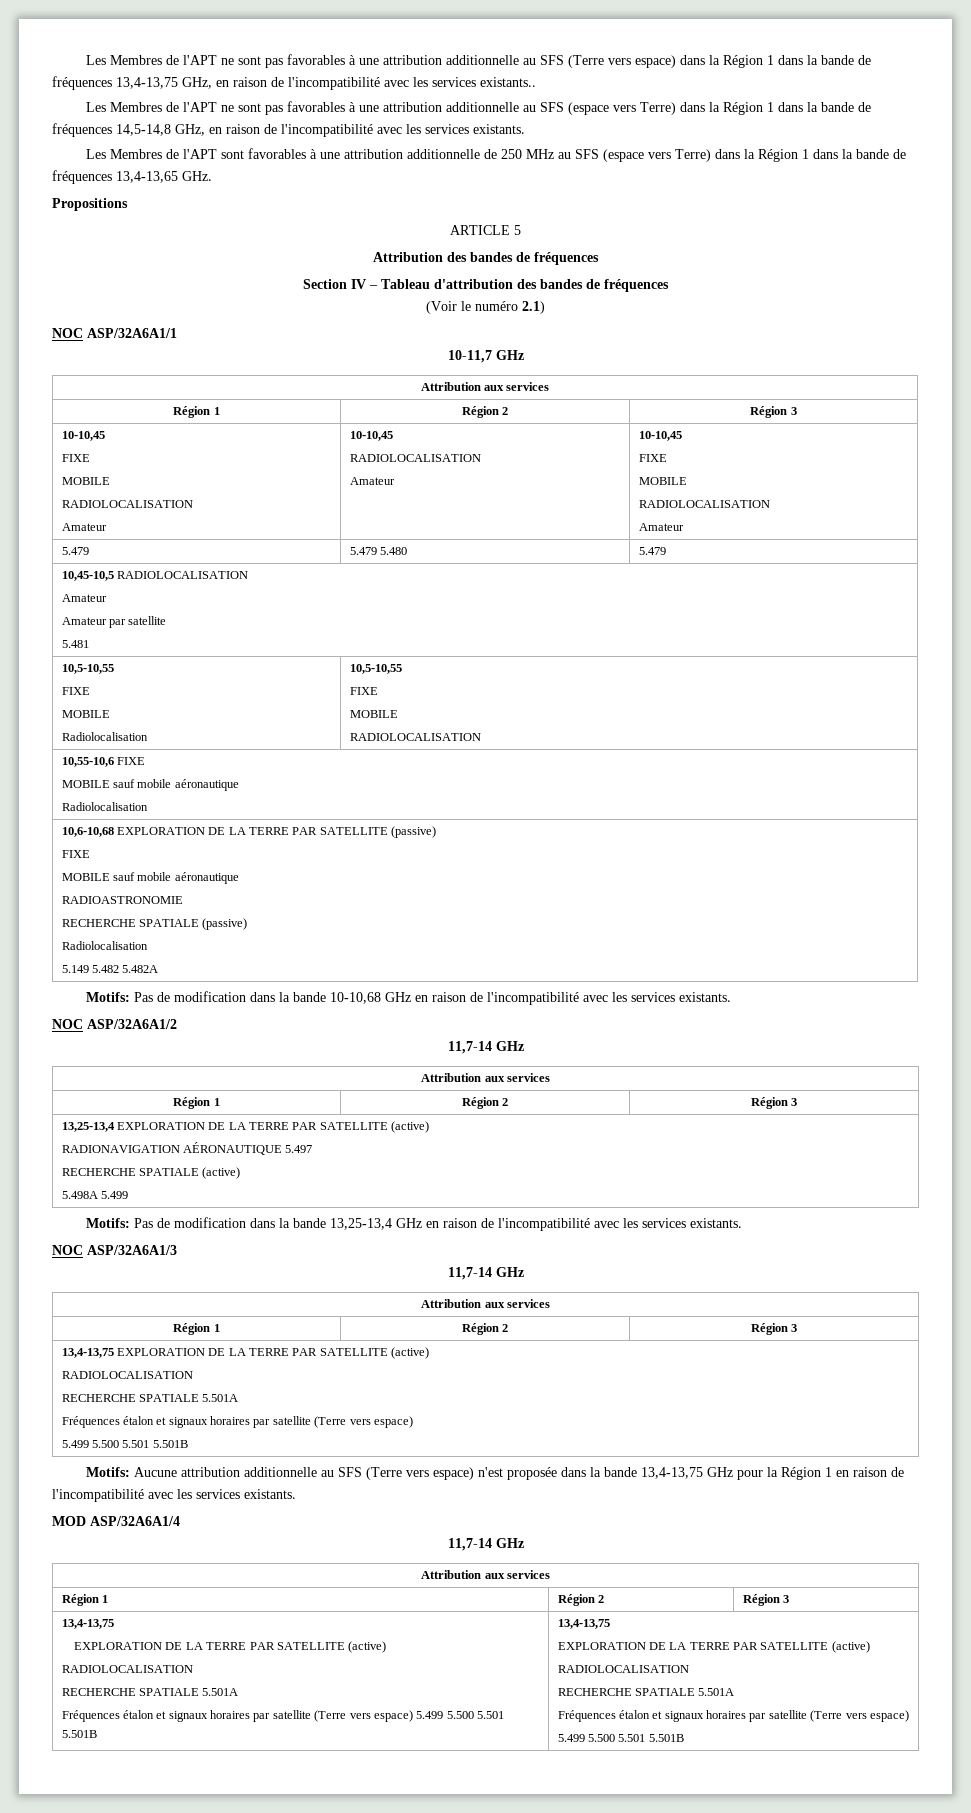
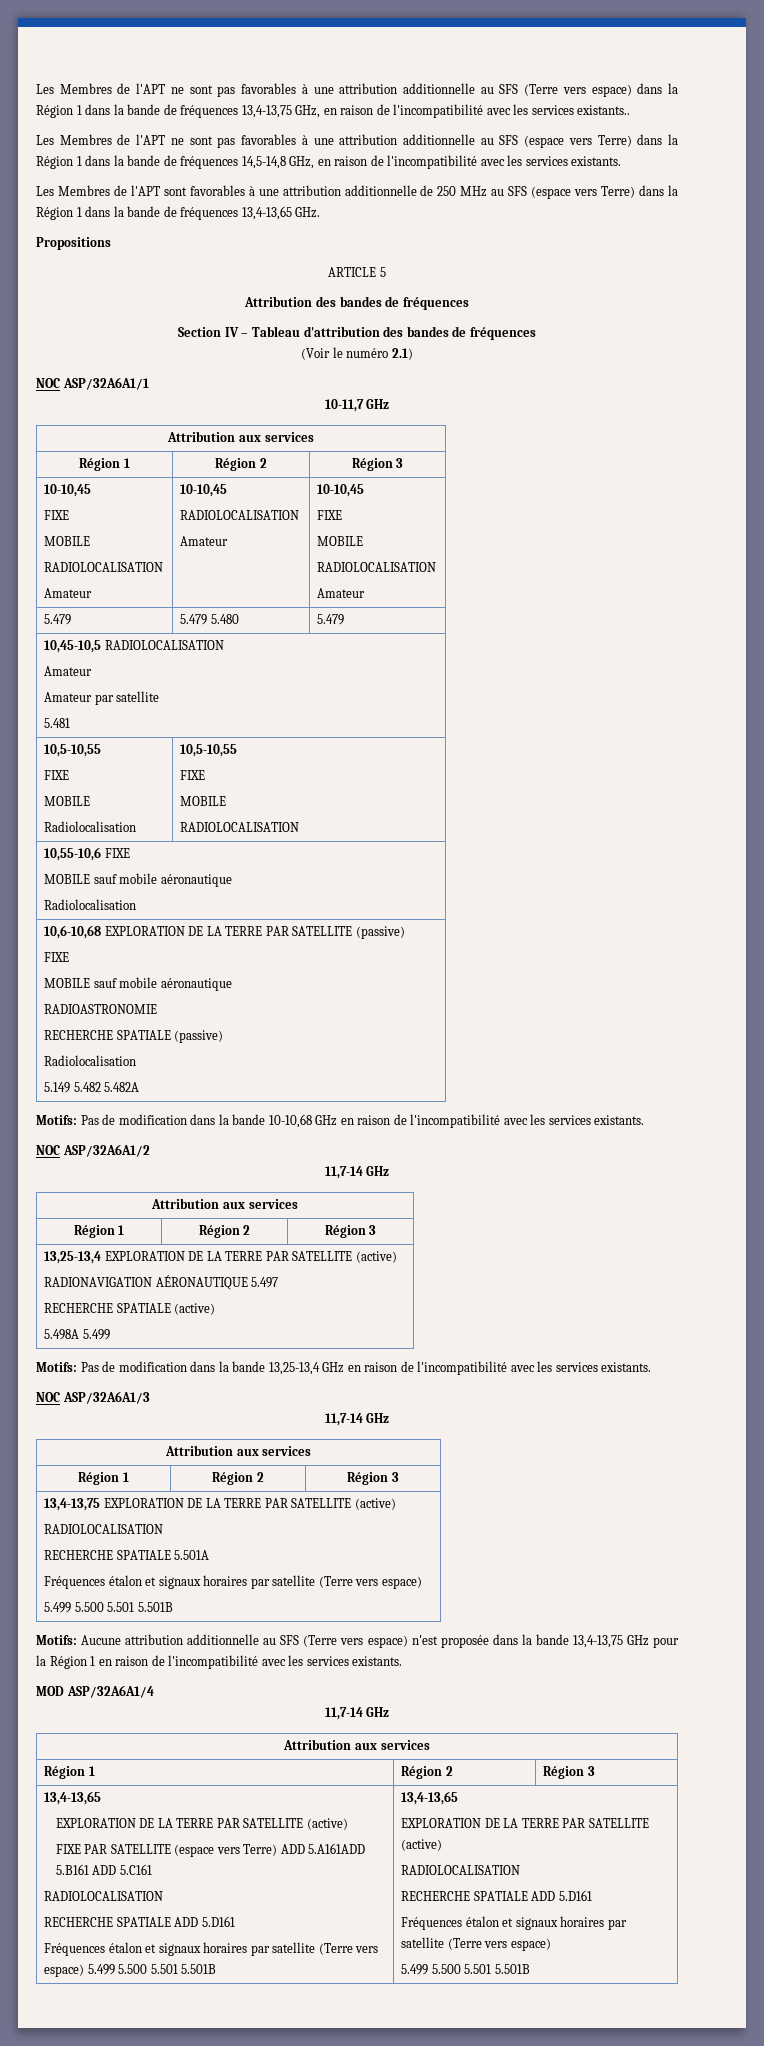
[61,1619,114,1629] [74,1641,387,1653] [61,1665,193,1673] [61,1688,239,1696] 13,4-13,75 // EXPLORATION DE LA TERRE PAR SATELLITE (active) // RADIOLOCALISATION // RECHERCHE SPATIALE 5.501A -> [44,1791,102,1805] [55,1818,348,1830] [55,1843,366,1857] [55,1864,152,1875] [44,1891,164,1901] [44,1916,235,1927] 13,4-13,65 // EXPLORATION DE LA TERRE PAR SATELLITE (active) // FIXE PAR SATELLITE (espace vers Terre) ADD 5.A161ADD 5.B161 ADD 5.C161 // RADIOLOCALISATION // RECHERCHE SPATIALE ADD 5.D161
[557,1619,610,1629] 13,4-13,75 -> [401,1791,459,1805] 13,4-13,65
[698,1688,735,1696] 5.501A -> [531,1890,592,1901] ADD 5.D161

